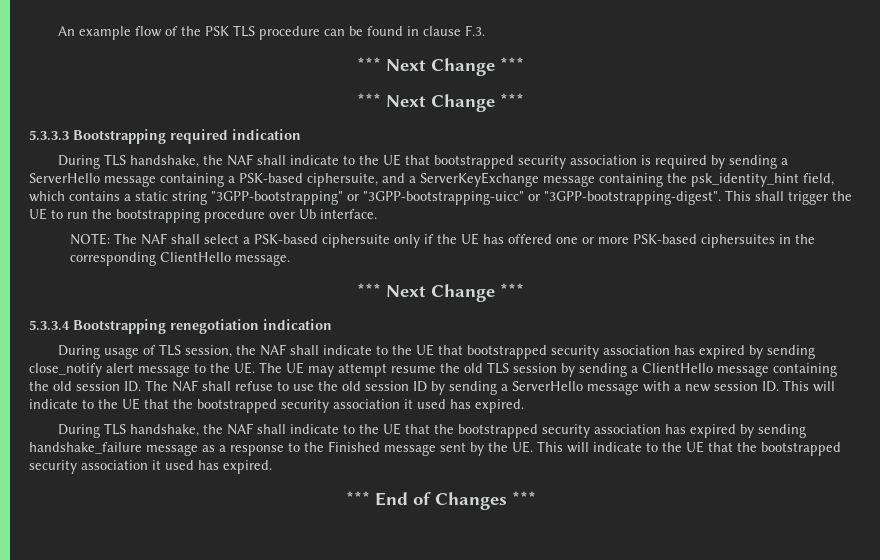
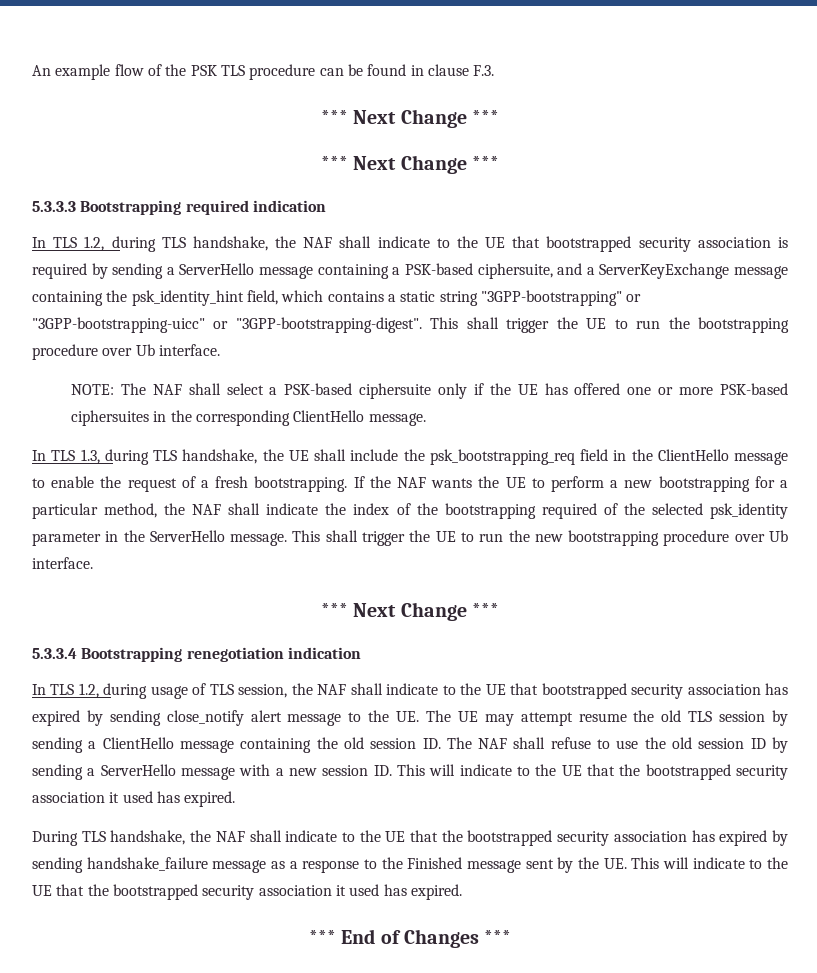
[58,155,101,169] During -> [32,236,156,252] In TLS 1.2, during
(290, 260) none -> [32,449,788,465] [32,476,789,492] [32,503,789,519] [32,530,788,546] [32,557,93,569] // In TLS 1.3, during TLS handshake, the UE shall include the psk_bootstrapping_req field in the ClientHello message to enable the request of a fresh bootstrapping. If the NAF wants the UE to perform a new bootstrapping for a particular method, the NAF shall indicate the index of the bootstrapping required of the selected psk_identity parameter in the ServerHello message. This shall trigger the UE to run the new bootstrapping procedure over Ub interface.
[58,345,101,359] During -> [32,683,148,699] In TLS 1.2, during

